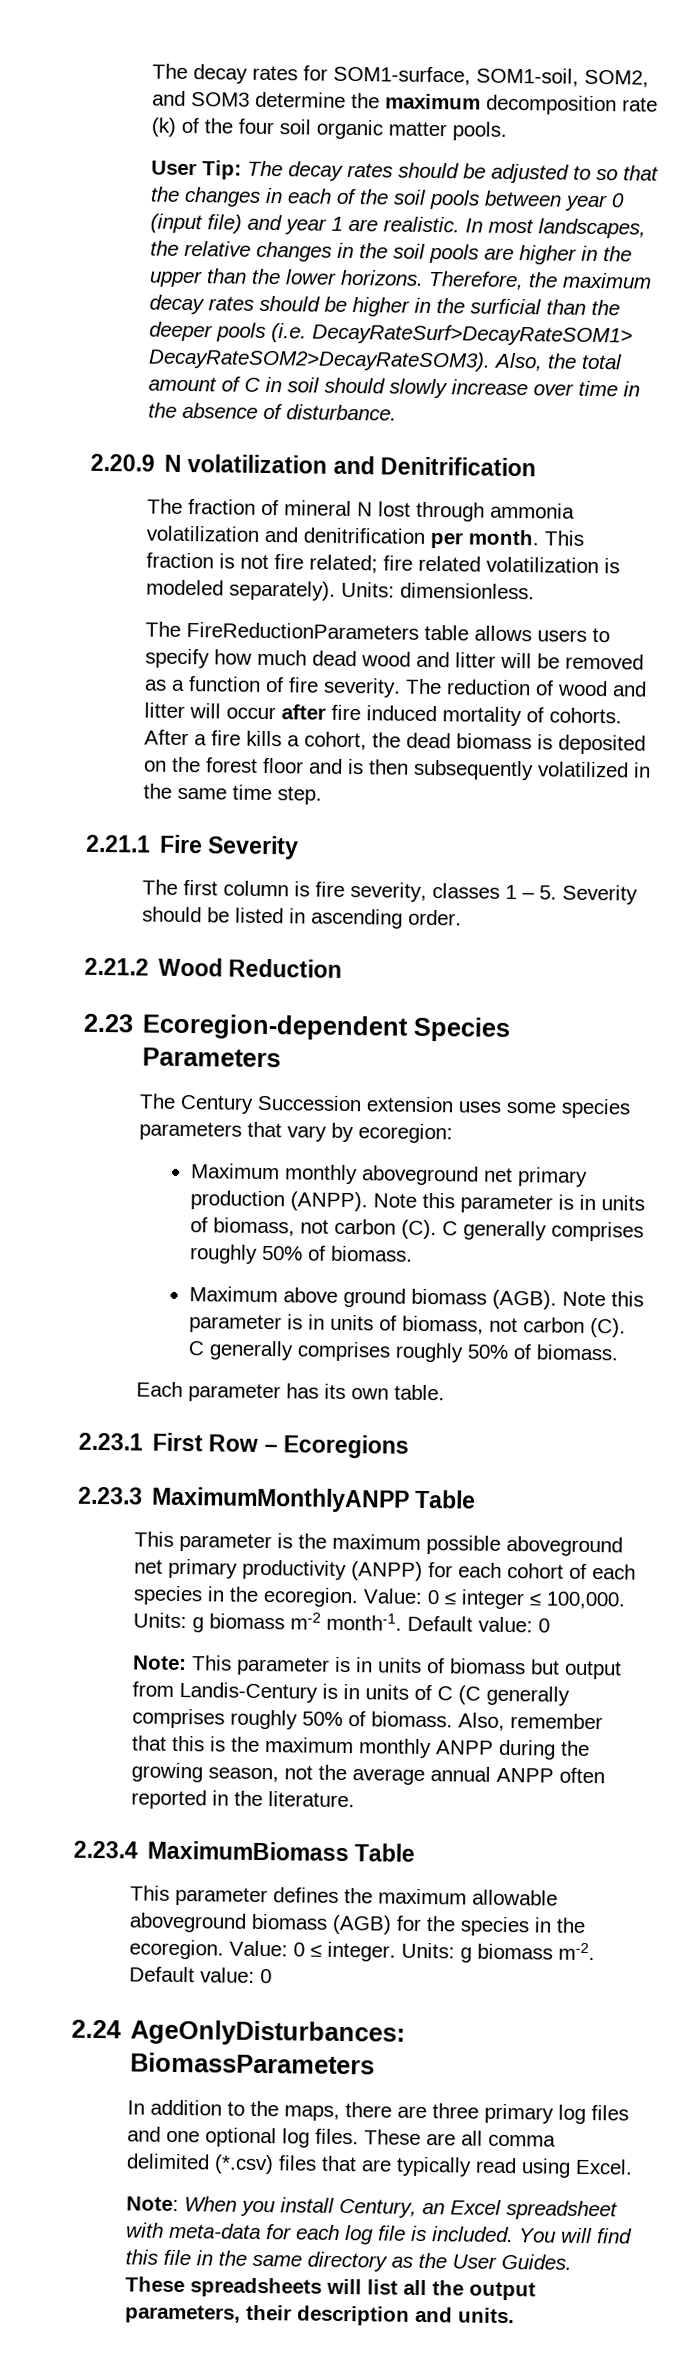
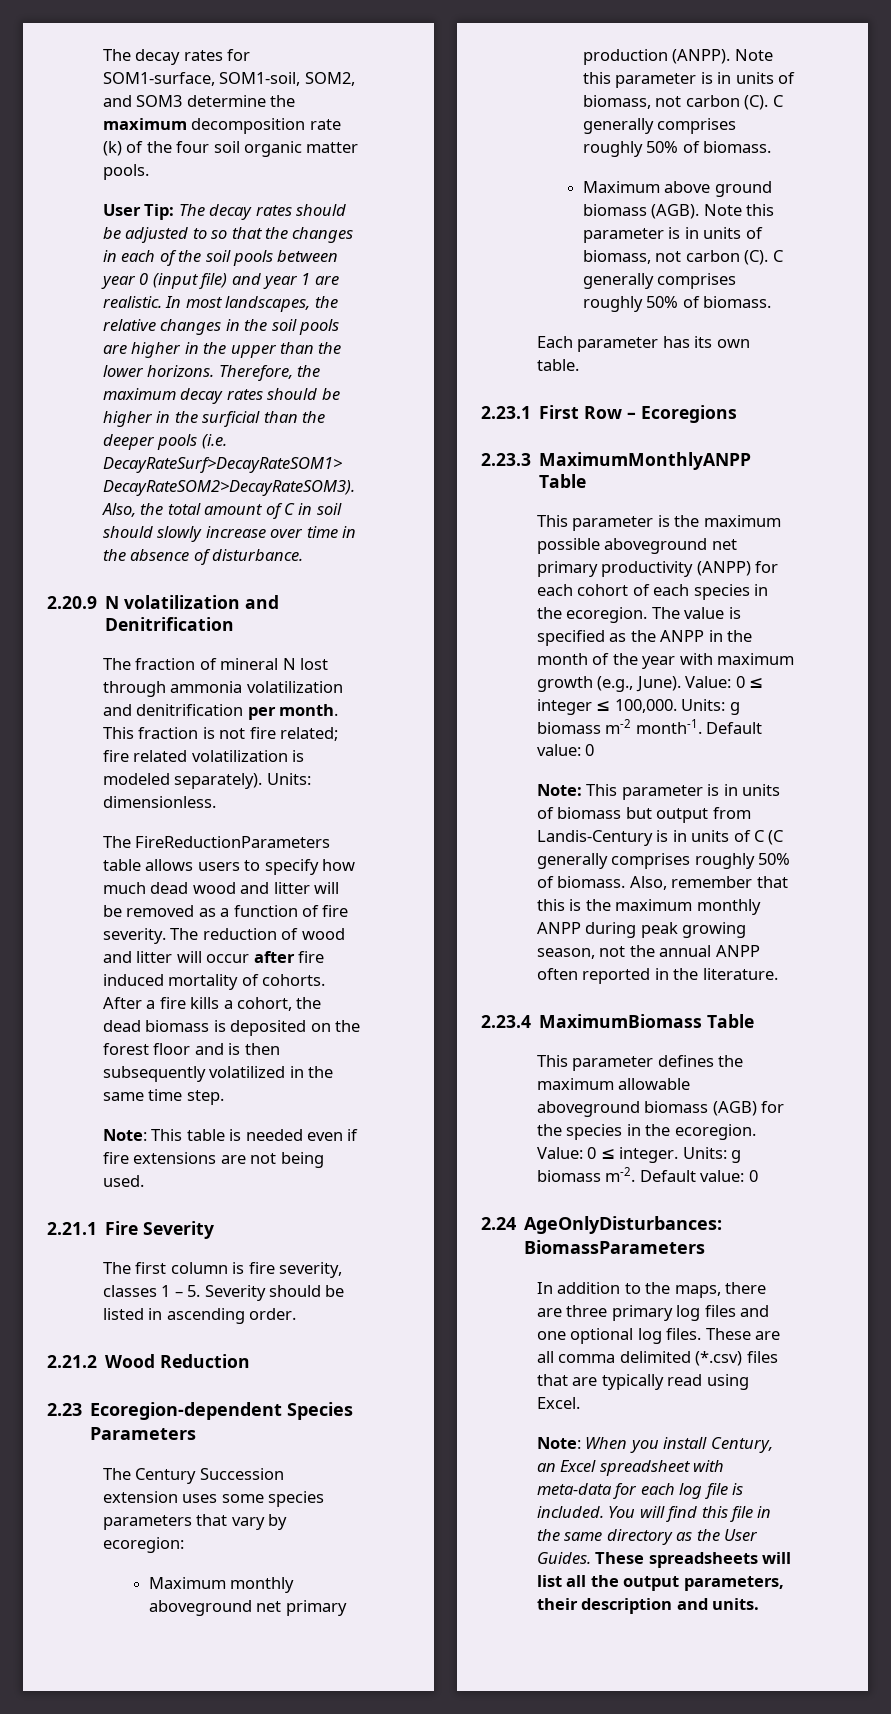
(323, 795) none -> [102,1129,359,1141] [102,1152,324,1168] [102,1175,144,1187] // Note: This table is needed even if fire extensions are not being used.
(360, 1597) none -> [651,607,741,619] [536,630,752,646] [536,653,794,669] [536,676,681,692] The value is specified as the ANPP in the month of the year with maximum growth (e.g., June).
[560,1740,591,1757] the -> [640,922,678,938] peak
[352,1768,426,1786] average -> (655, 951) none

